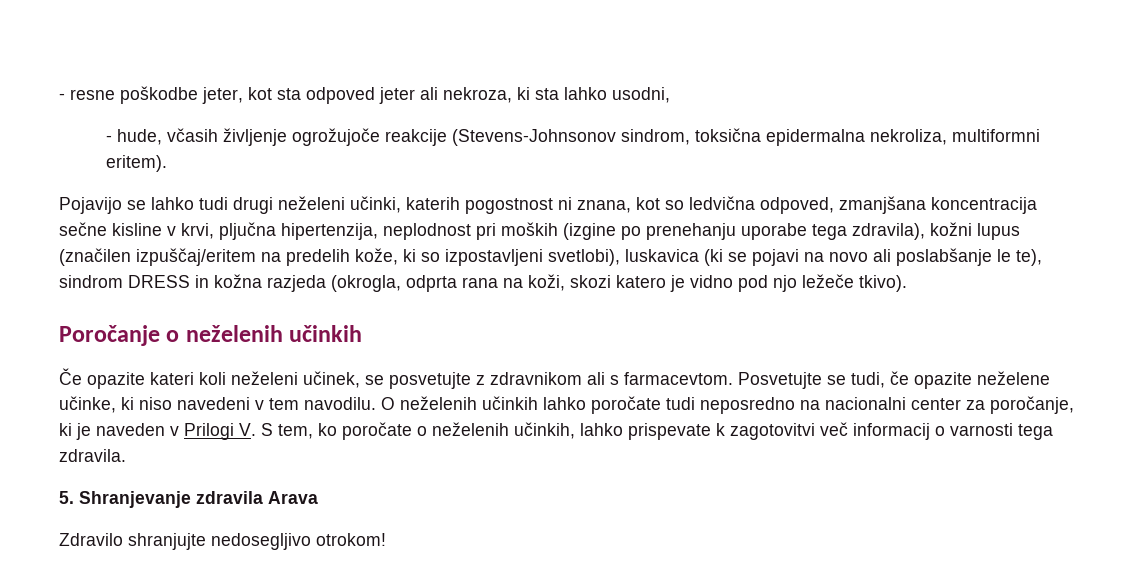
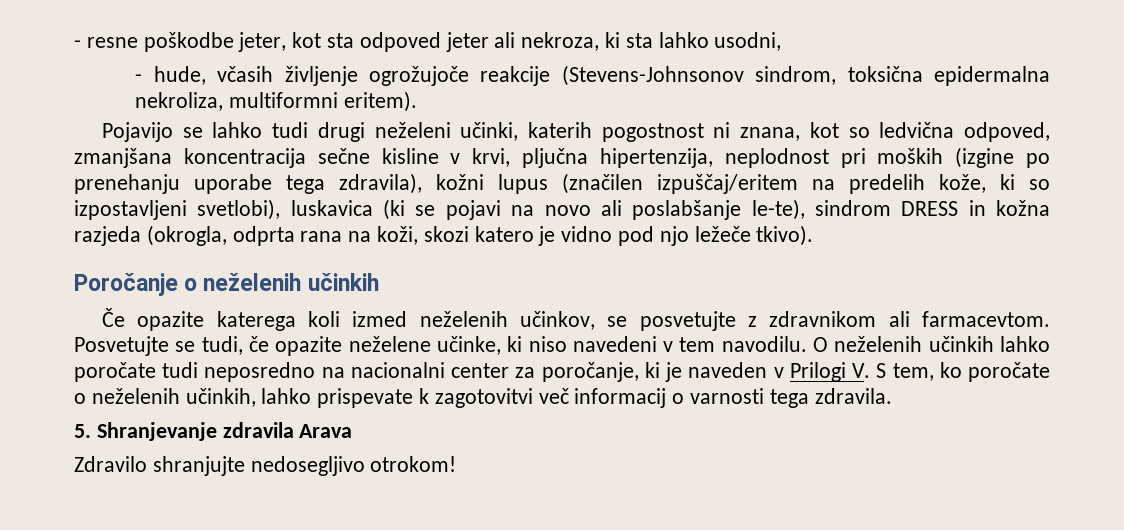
[997,249,1042,266] le te), -> [751,199,805,220] le-te),
[150,371,360,388] kateri koli neželeni učinek, -> [216,311,596,331] katerega koli izmed neželenih učinkov,
[610,375,619,385] s -> (910, 319) none

